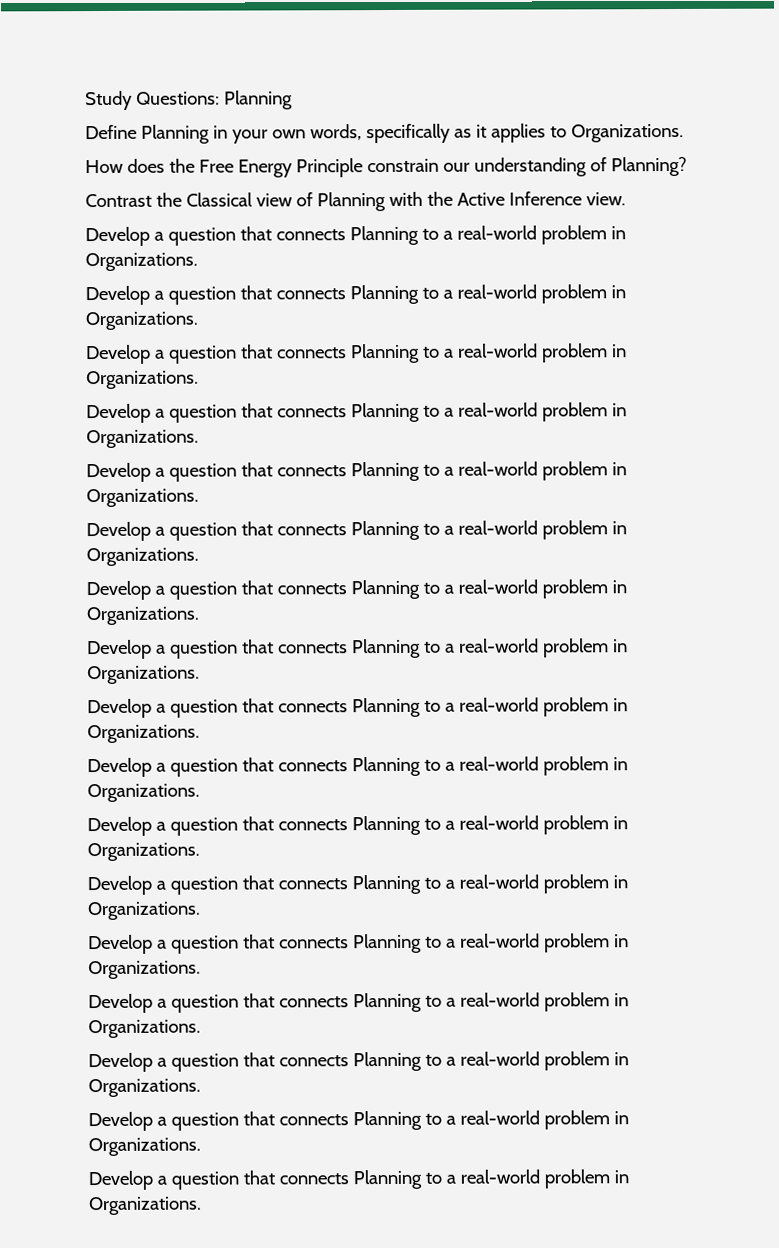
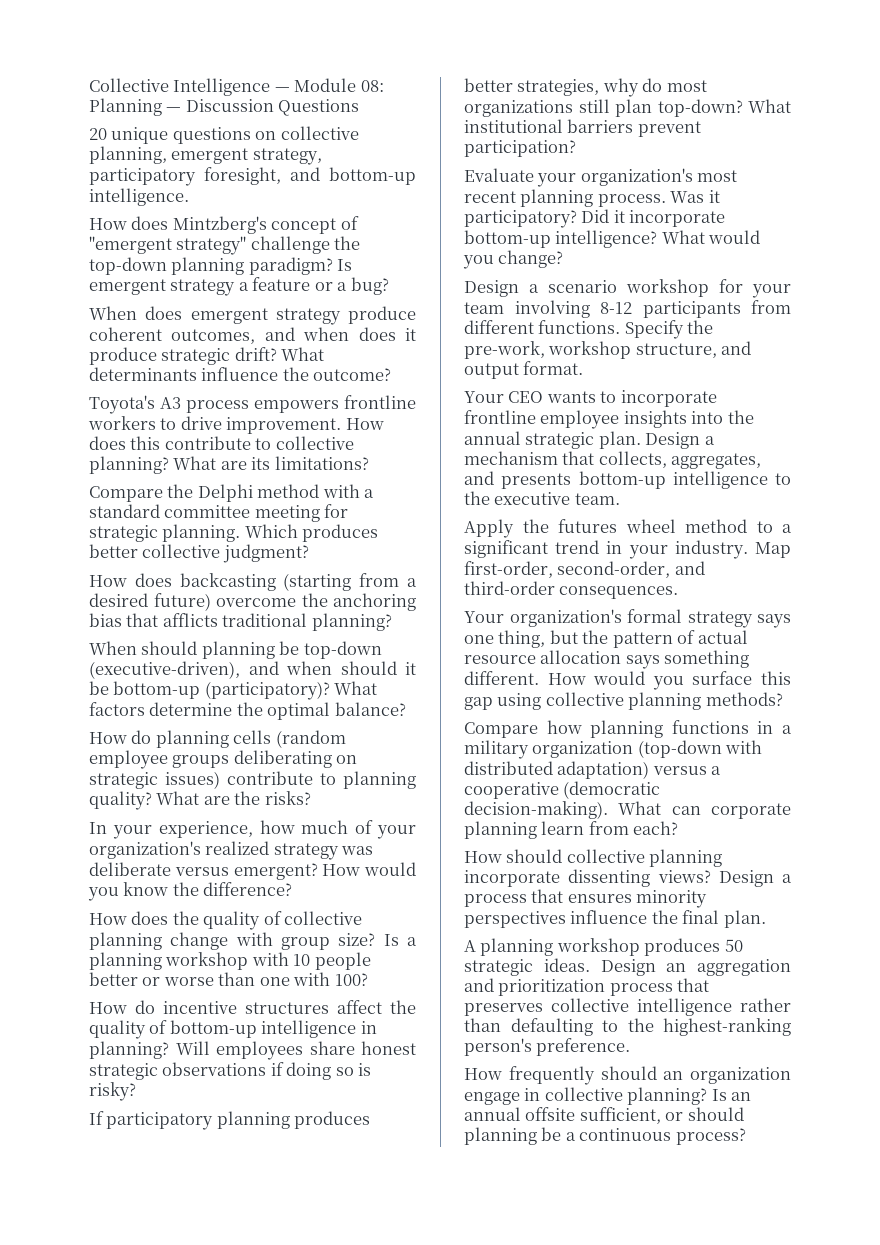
[85,90,293,111] [85,123,684,144] [85,156,687,178] [85,191,626,212] [85,225,626,247] [85,252,198,272] [85,284,626,306] [85,311,198,331] [86,343,627,365] [86,370,199,390] [86,402,627,424] [86,429,199,449] [86,461,627,483] [86,488,199,508] [86,520,627,542] [86,547,199,567] [86,579,627,601] [86,606,200,626] [87,638,628,660] [87,665,200,685] [87,697,628,719] [87,724,200,744] [87,756,628,778] [87,783,200,803] [87,815,628,837] [87,842,200,862] [87,874,628,896] [87,901,201,921] [88,933,629,955] [88,960,201,980] [88,992,629,1014] [88,1019,201,1039] [88,1051,629,1073] [88,1078,201,1098] [88,1110,629,1132] [88,1137,201,1157] [88,1169,629,1191] [88,1196,202,1216] Study Questions: Planning // Define Planning in your own words, specifically as it applies to Organizations. // How does the Free Energy Principle constrain our understanding of Planning? // Contrast the Classical view of Planning with the Active Inference view. // Develop a question that connects Planning to a real-world problem in Organizations. // Develop a question that connects Planning to a real-world problem in Organizations. // Develop a question that connects Planning to a real-world problem in Organizations. // Develop a question that connects Planning to a real-world problem in Organizations. // Develop a question that connects Planning to a real-world problem in Organizations. // Develop a question that connects Planning to a real-world problem in Organizations. // Develop a question that connects Planning to a real-world problem in Organizations. // Develop a question that connects Planning to a real-world problem in Organizations. // Develop a question that connects Planning to a real-world problem in Organizations. // Develop a question that connects Planning to a real-world problem in Organizations. // Develop a question that connects Planning to a real-world problem in Organizations. // Develop a question that connects Planning to a real-world problem in Organizations. // Develop a question that connects Planning to a real-world problem in Organizations. // Develop a question that connects Planning to a real-world problem in Organizations. // Develop a question that connects Planning to a real-world problem in Organizations. // Develop a question that connects Planning to a real-world problem in Organizations. // Develop a question that connects Planning to a real-world problem in Organizations. -> [89,78,384,96] [89,98,360,116] [89,126,359,144] [89,146,322,165] [89,167,416,186] [89,188,189,206] [89,216,359,234] [89,236,361,255] [89,257,353,275] [89,277,389,296] [89,306,416,325] [89,327,416,344] [89,347,325,365] [89,367,392,381] [89,395,416,414] [88,416,384,434] [89,436,354,450] [89,456,369,474] [89,484,375,502] [89,504,349,522] [89,524,379,542] [89,544,309,563] [89,573,418,591] [89,593,416,611] [89,613,392,631] [89,641,382,659] [89,661,416,679] [89,681,378,700] [89,702,406,720] [89,730,346,748] [89,750,358,769] [89,771,416,789] [89,791,311,810] [89,820,416,839] [89,841,374,860] [89,862,416,880] [88,882,293,901] [89,911,363,930] [89,932,417,950] [89,952,371,970] [89,972,368,986] [89,1000,416,1014] [89,1020,377,1039] [89,1041,416,1060] [89,1062,372,1080] [89,1082,136,1101] [89,1111,371,1130] [464,78,707,97] [464,99,791,117] [464,119,701,137] [464,140,576,157] [464,168,738,187] [464,189,720,207] [464,209,726,228] [464,230,761,248] [463,250,564,269] [464,279,791,298] [464,300,791,318] [464,320,714,339] [464,341,752,359] [464,361,584,379] [464,390,717,407] [464,410,754,429] [464,431,715,449] [464,451,762,469] [464,471,791,489] [464,491,620,505] [464,519,792,538] [464,540,791,559] [464,561,705,578] [464,581,679,599] [464,609,791,628] [464,630,748,648] [464,650,750,669] [464,671,791,690] [464,692,783,710] [464,720,792,738] [464,740,763,759] [464,761,722,779] [464,781,661,799] [464,801,791,819] [464,821,679,839] [464,849,723,867] [464,869,792,887] [464,889,708,908] [464,910,766,928] [464,938,743,956] [464,958,791,976] [464,978,710,996] [464,998,791,1016] [464,1018,791,1036] [464,1038,631,1056] [464,1066,791,1085] [464,1087,752,1105] [464,1107,744,1124] [464,1127,746,1145] Collective Intelligence — Module 08: Planning — Discussion Questions // 20 unique questions on collective planning, emergent strategy, participatory foresight, and bottom-up intelligence. // How does Mintzberg's concept of "emergent strategy" challenge the top-down planning paradigm? Is emergent strategy a feature or a bug? // When does emergent strategy produce coherent outcomes, and when does it produce strategic drift? What determinants influence the outcome? // Toyota's A3 process empowers frontline workers to drive improvement. How does this contribute to collective planning? What are its limitations? // Compare the Delphi method with a standard committee meeting for strategic planning. Which produces better collective judgment? // How does backcasting (starting from a desired future) overcome the anchoring bias that afflicts traditional planning? // When should planning be top-down (executive-driven), and when should it be bottom-up (participatory)? What factors determine the optimal balance? // How do planning cells (random employee groups deliberating on strategic issues) contribute to planning quality? What are the risks? // In your experience, how much of your organization's realized strategy was deliberate versus emergent? How would you know the difference? // How does the quality of collective planning change with group size? Is a planning workshop with 10 people better or worse than one with 100? // How do incentive structures affect the quality of bottom-up intelligence in planning? Will employees share honest strategic observations if doing so is risky? // If participatory planning produces better strategies, why do most organizations still plan top-down? What institutional barriers prevent participation? // Evaluate your organization's most recent planning process. Was it participatory? Did it incorporate bottom-up intelligence? What would you change? // Design a scenario workshop for your team involving 8-12 participants from different functions. Specify the pre-work, workshop structure, and output format. // Your CEO wants to incorporate frontline employee insights into the annual strategic plan. Design a mechanism that collects, aggregates, and presents bottom-up intelligence to the executive team. // Apply the futures wheel method to a significant trend in your industry. Map first-order, second-order, and third-order consequences. // Your organization's formal strategy says one thing, but the pattern of actual resource allocation says something different. How would you surface this gap using collective planning methods? // Compare how planning functions in a military organization (top-down with distributed adaptation) versus a cooperative (democratic decision-making). What can corporate planning learn from each? // How should collective planning incorporate dissenting views? Design a process that ensures minority perspectives influence the final plan. // A planning workshop produces 50 strategic ideas. Design an aggregation and prioritization process that preserves collective intelligence rather than defaulting to the highest-ranking person's preference. // How frequently should an organization engage in collective planning? Is an annual offsite sufficient, or should planning be a continuous process?

